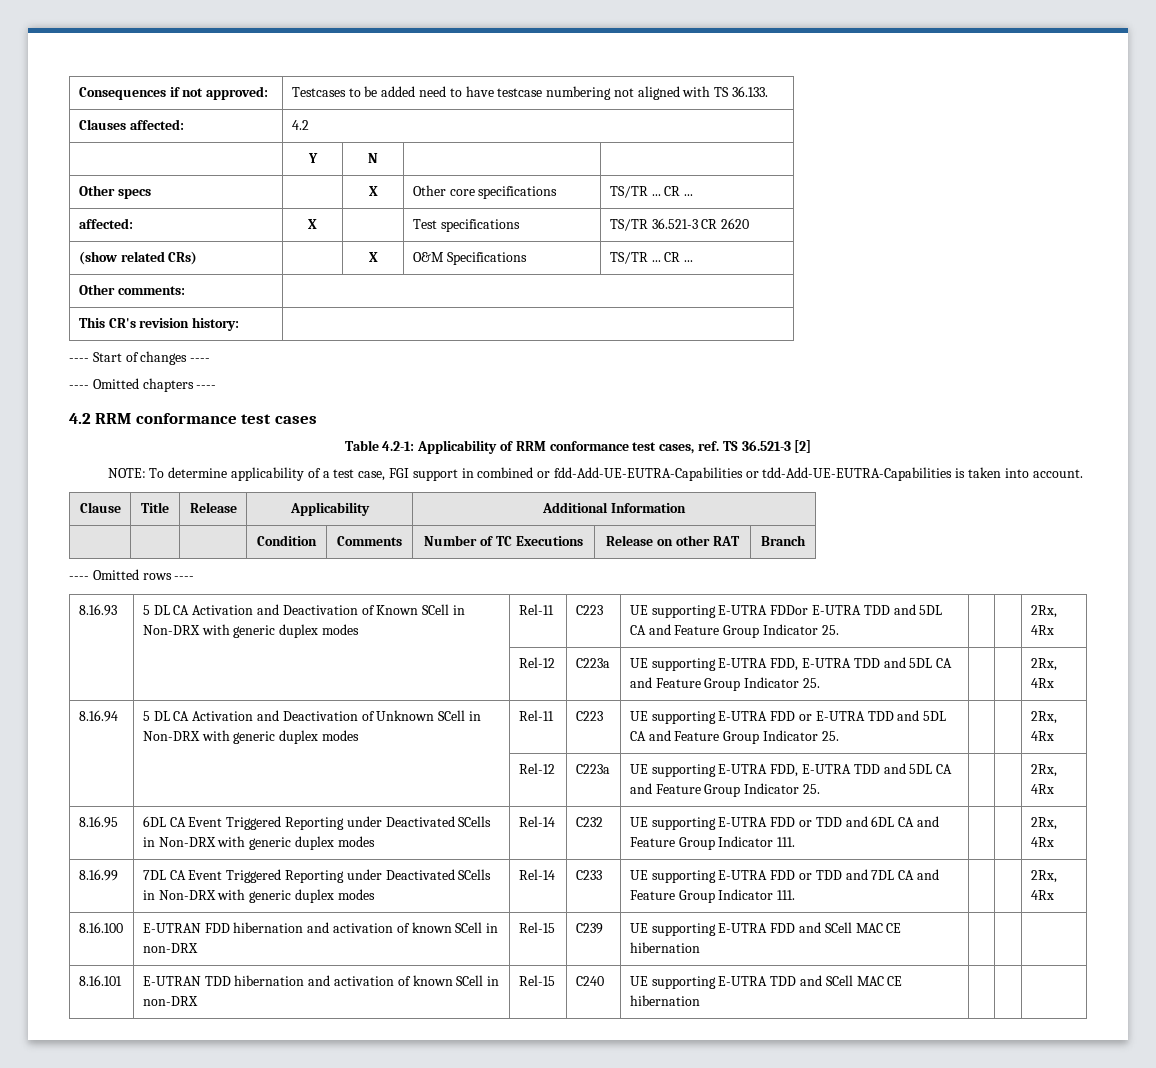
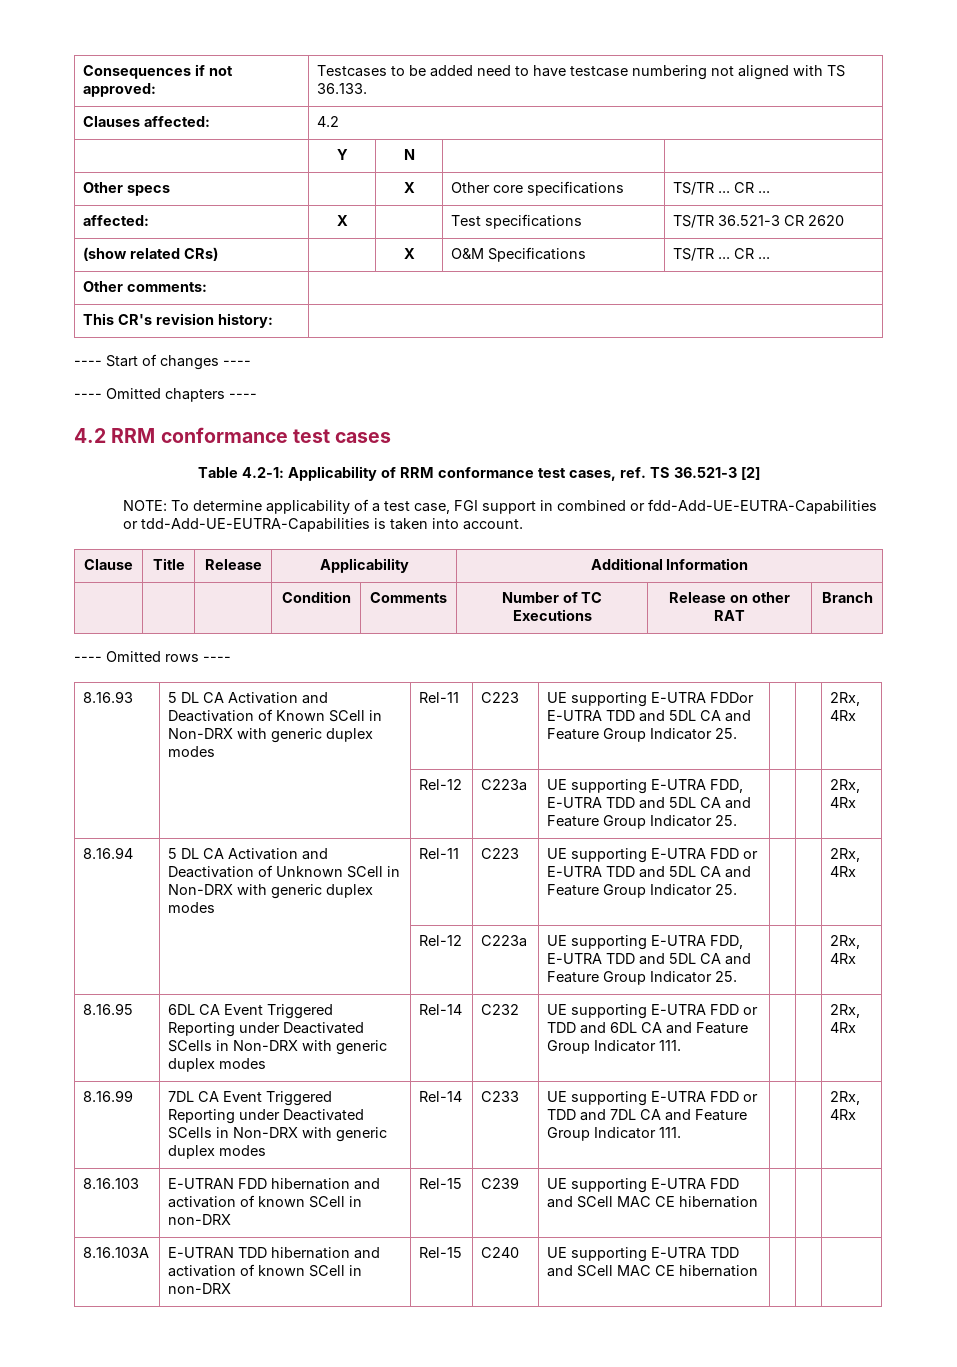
[78,922,123,933] 8.16.100 -> [83,1178,140,1189] 8.16.103
[78,975,122,986] 8.16.101 -> [83,1247,150,1258] 8.16.103A

